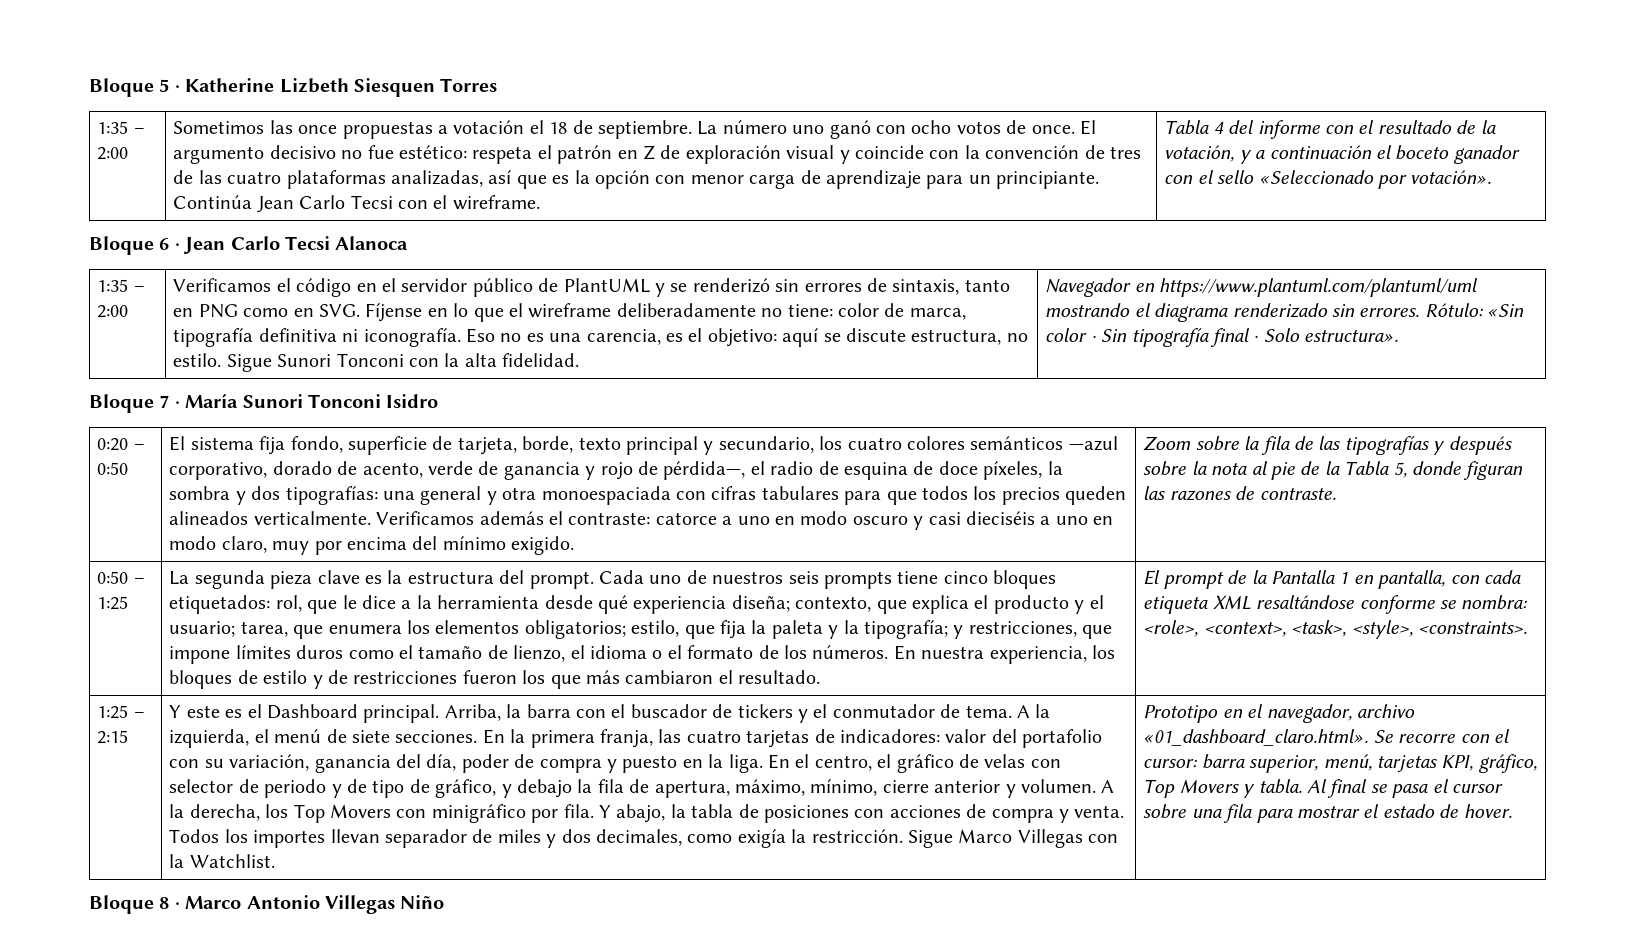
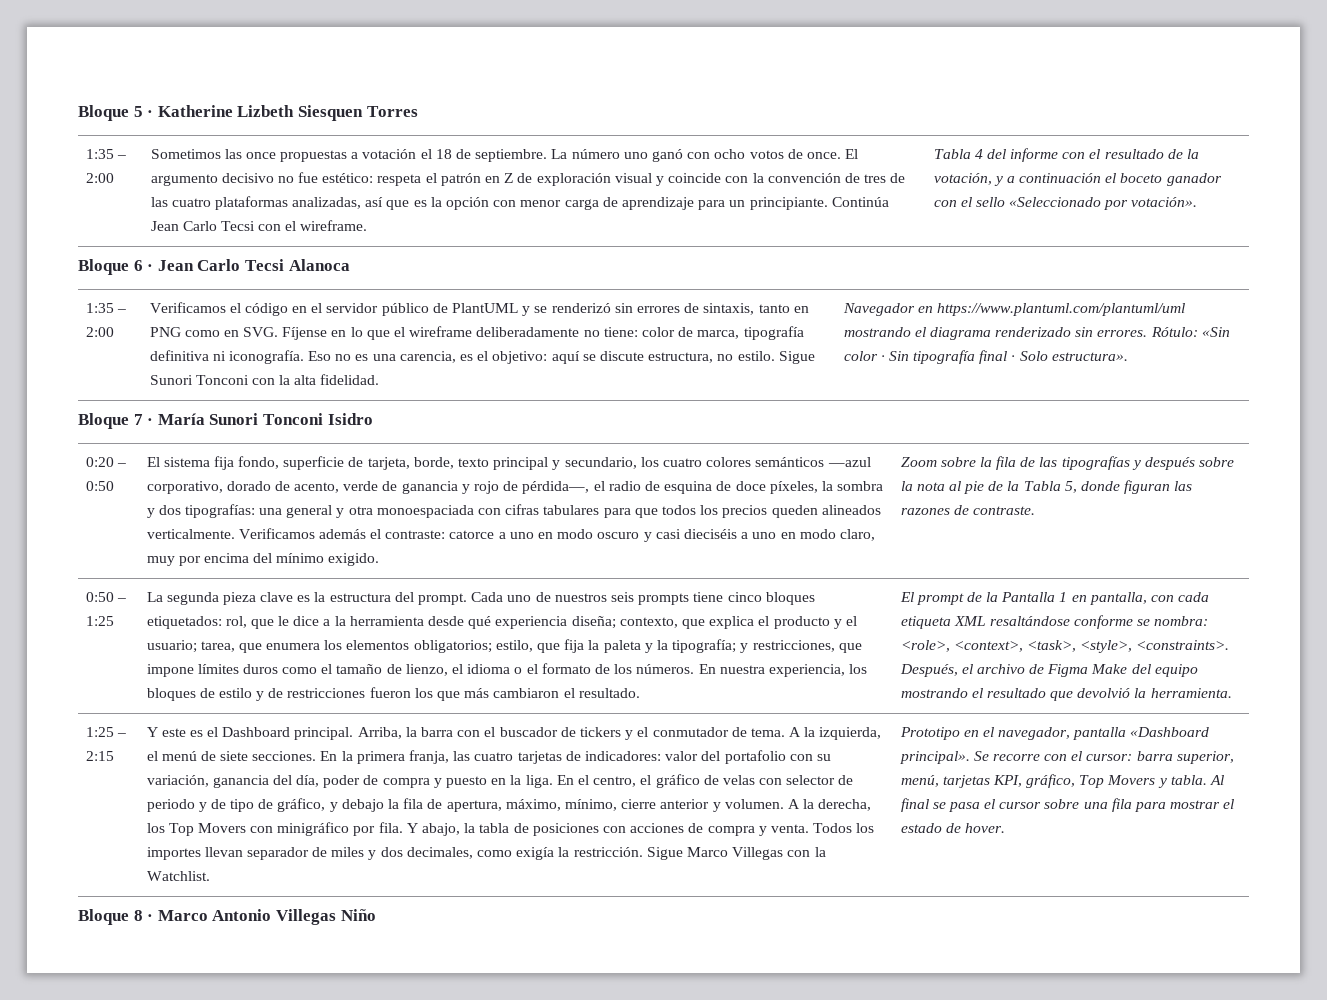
(1528, 627) none -> [899,664,1198,677] [900,688,1232,701] Después, el archivo de Figma Make del equipo mostrando el resultado que devolvió la herramienta.
[1357,704,1416,718] [1143,729,1369,746] archivo «01_dashboard_claro.html». -> [1073,727,1210,740] [899,751,970,764] pantalla «Dashboard principal».

